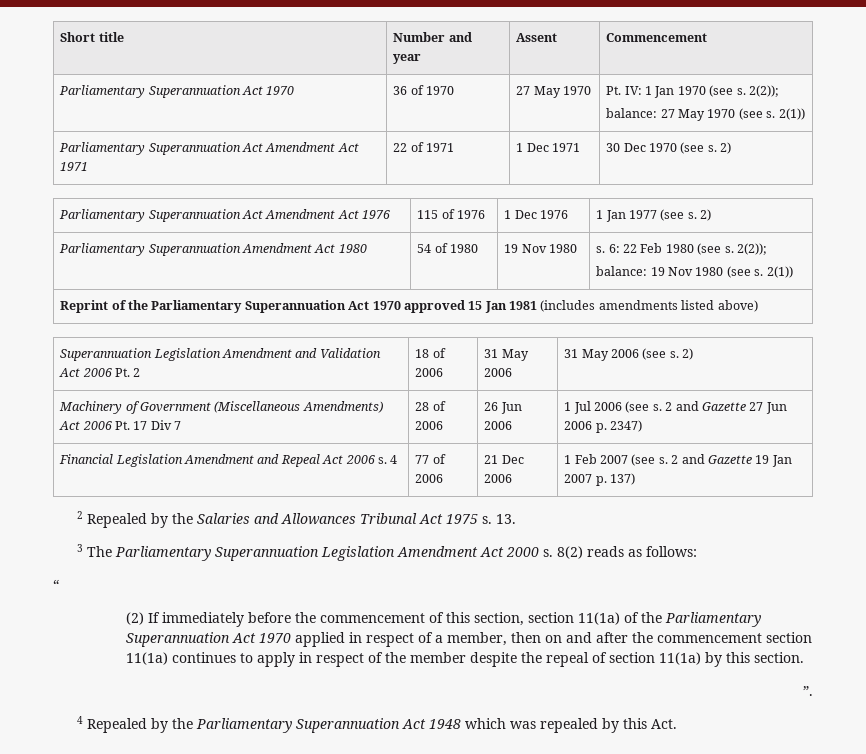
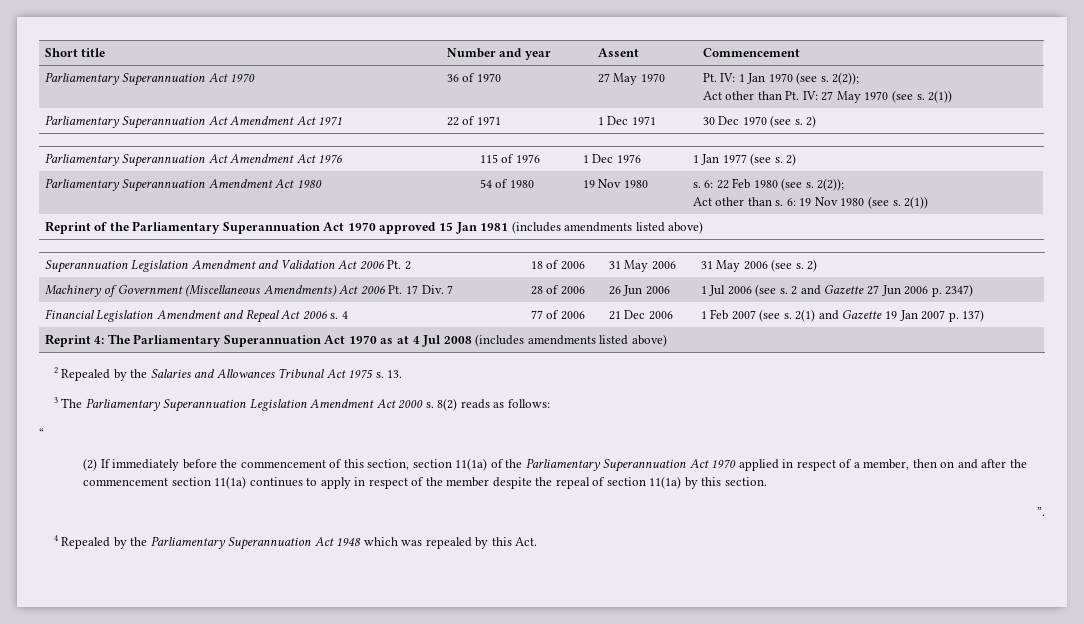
[606,108,658,118] balance: -> [702,91,818,100] Act other than Pt. IV:
[596,266,648,276] balance: -> [692,197,796,206] Act other than s. 6:
[150,420,172,430] Div -> [421,285,444,294] Div.
[671,455,679,464] 2 -> [795,309,816,322] 2(1)
(636, 479) none -> [44,334,667,347] // Reprint 4: The Parliamentary Superannuation Act 1970 as at 4 Jul 2008 (includes amendments listed above)

